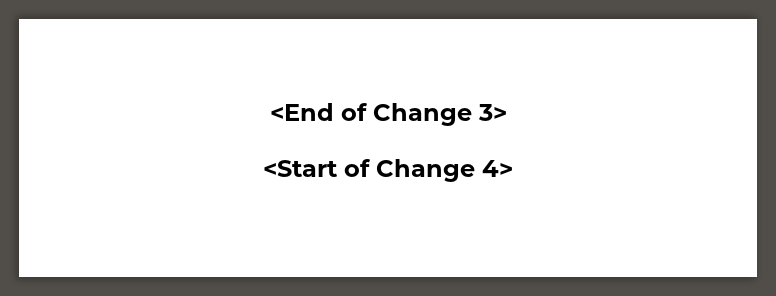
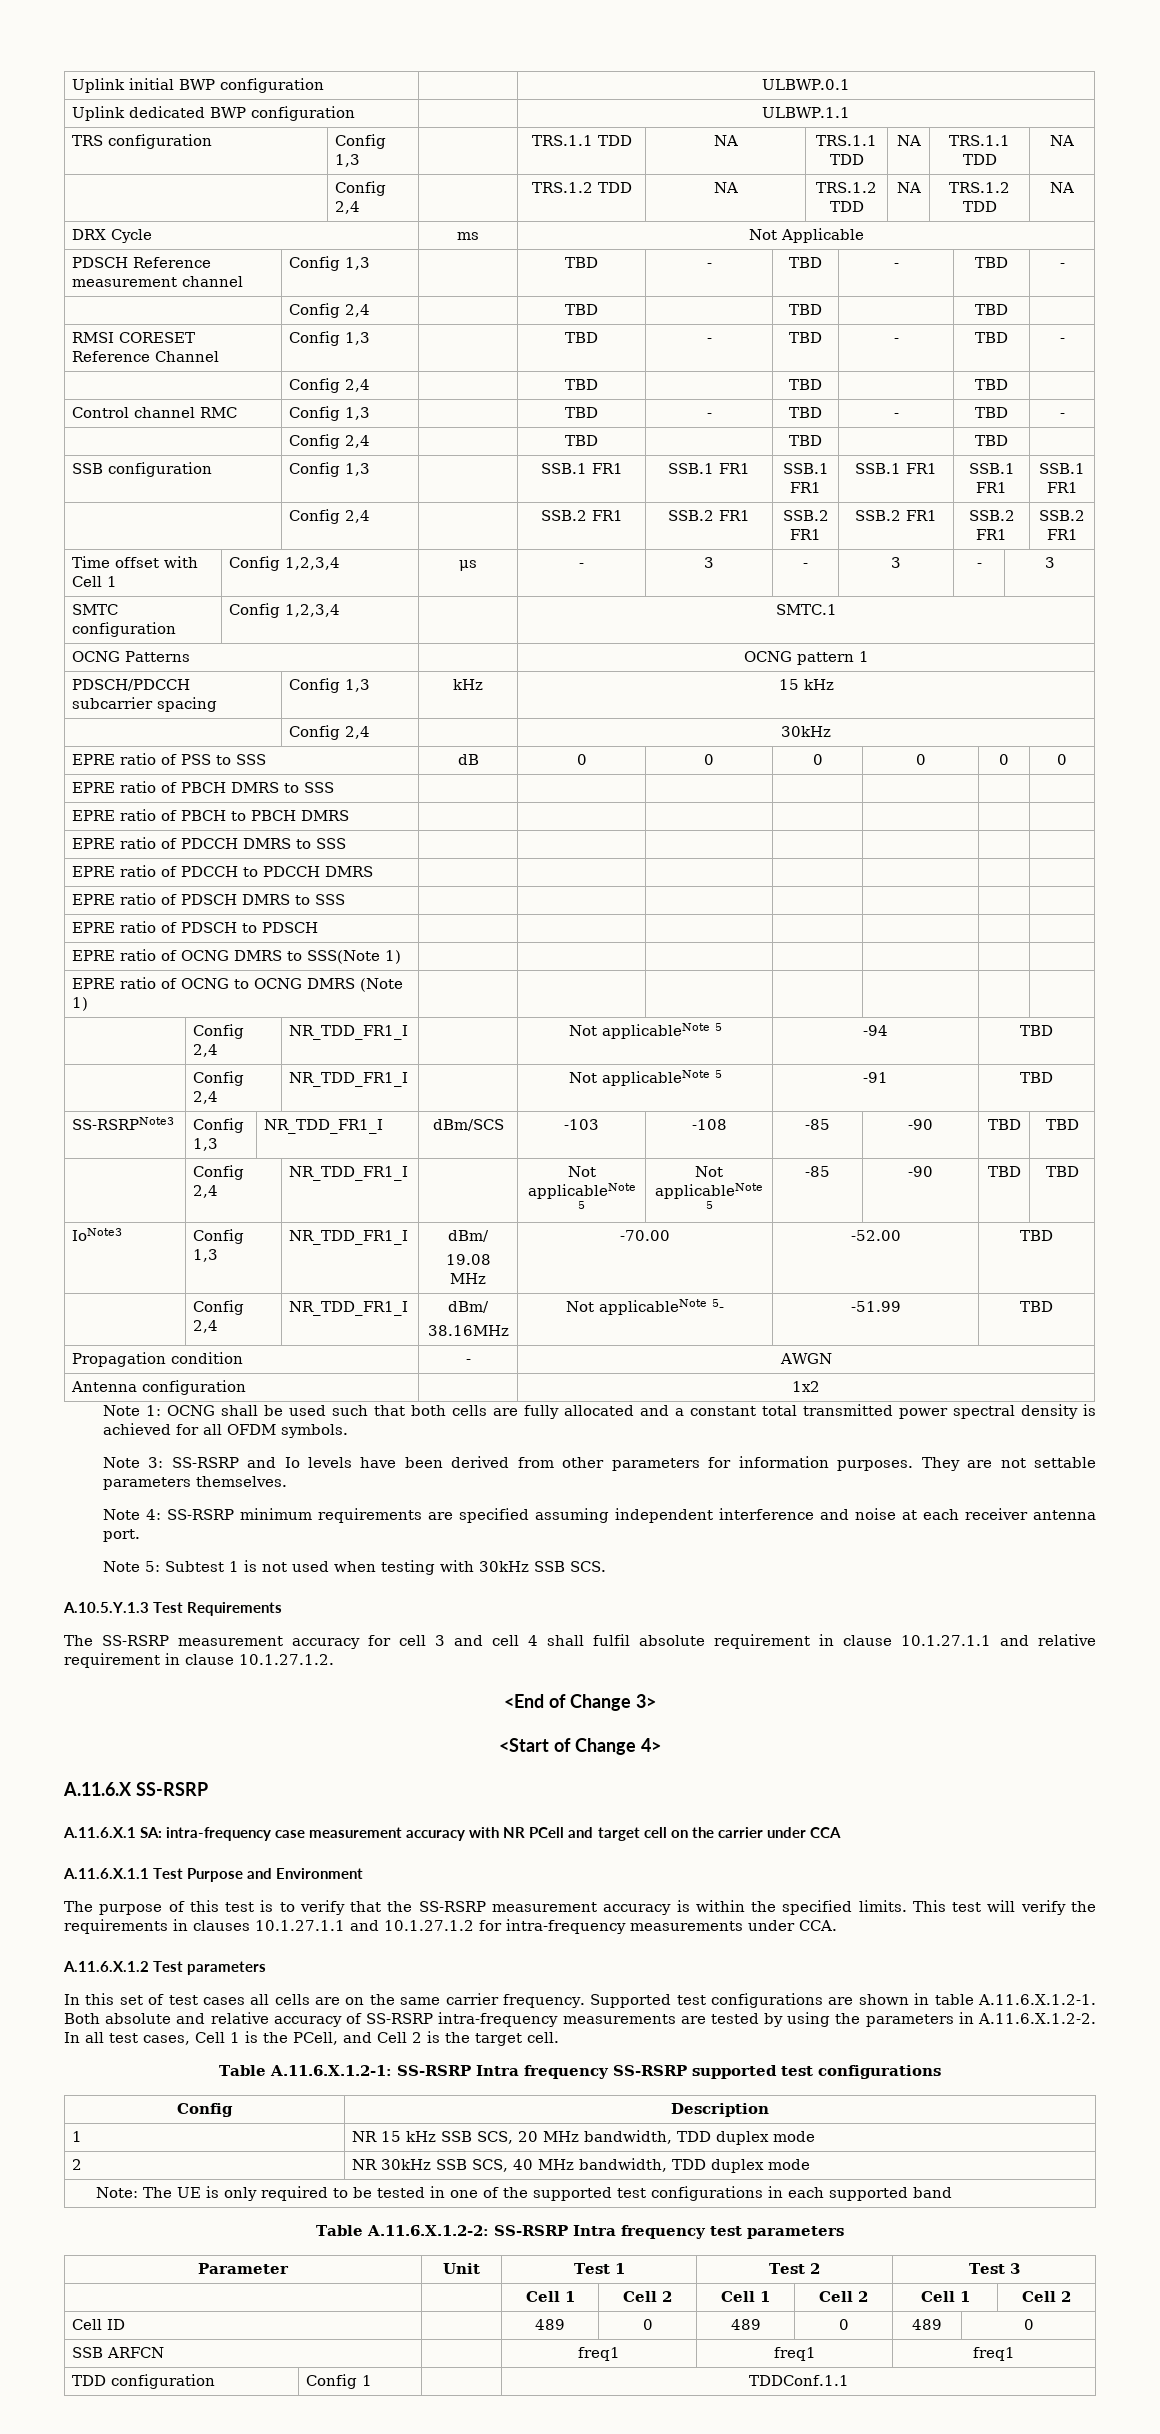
(269, 112) none -> [72,78,325,93] [761,79,851,90] [72,106,356,121] [761,107,851,118] [72,134,213,149] [335,134,387,149] [335,154,361,167] [531,135,632,146] [713,135,738,146] [816,135,877,146] [829,154,864,165] [896,135,921,146] [949,135,1010,146] [962,154,997,165] [1050,135,1074,146] [335,181,387,196] [335,201,361,214] [531,182,632,193] [713,182,738,193] [816,182,877,193] [829,201,864,212] [896,182,921,193] [949,182,1010,193] [962,201,997,212] [1050,182,1074,193] [72,229,153,243] [457,232,479,240] [748,228,864,243] [72,257,212,268] [72,276,244,287] [289,256,371,271] [565,257,598,268] [706,263,712,268] [789,257,822,268] [893,263,899,268] [975,257,1008,268] [1059,263,1065,268] [289,303,371,318] [565,304,598,315] [789,304,822,315] [975,304,1008,315] [72,332,196,343] [72,351,220,362] [289,331,371,346] [565,332,598,343] [706,338,712,343] [789,332,822,343] [893,338,899,343] [975,332,1008,343] [1059,338,1065,343] [289,378,371,393] [565,379,598,390] [789,379,822,390] [975,379,1008,390] [72,407,238,418] [289,406,371,421] [565,407,598,418] [706,413,712,418] [789,407,822,418] [893,413,899,418] [975,407,1008,418] [1059,413,1065,418] [289,434,371,449] [565,435,598,446] [789,435,822,446] [975,435,1008,446] [72,462,213,477] [289,462,371,477] [540,463,623,474] [668,463,750,474] [782,463,829,474] [790,482,821,493] [855,463,937,474] [968,463,1015,474] [976,482,1007,493] [1039,463,1085,474] [1046,482,1078,493] [289,509,371,524] [540,510,623,521] [668,510,750,521] [782,510,829,521] [790,529,821,540] [855,510,937,521] [968,510,1015,521] [976,529,1007,540] [1039,510,1085,521] [1046,529,1078,540] [72,556,199,568] [72,576,118,587] [229,556,341,571] [459,560,477,571] [579,563,584,568] [704,557,714,568] [803,563,808,568] [891,557,901,568] [976,563,982,568] [1044,557,1055,568] [72,604,119,615] [72,622,177,637] [229,603,341,618] [775,604,837,615] [72,651,191,662] [743,651,869,665] [72,679,191,691] [72,697,218,712] [289,678,371,693] [453,679,483,690] [778,679,834,690] [289,725,371,740] [781,726,831,737] [72,753,267,765] [457,754,479,765] [576,754,587,765] [704,754,714,765] [812,754,823,765] [915,754,926,765] [999,754,1009,765] [1057,754,1067,765] [72,781,335,793] [72,809,350,821] [72,837,347,849] [72,865,374,877] [72,893,346,905] [72,921,319,933] [72,949,402,964] [72,977,404,992] [72,997,89,1011] [193,1024,245,1039] [193,1044,219,1057] [289,1025,409,1040] [568,1023,722,1039] [863,1025,888,1036] [1020,1025,1053,1036] [193,1071,245,1086] [193,1091,219,1104] [289,1072,409,1087] [568,1070,722,1086] [863,1072,888,1083] [1020,1072,1053,1083] [72,1117,175,1130] [193,1118,245,1133] [193,1138,219,1151] [264,1119,384,1134] [432,1119,504,1131] [564,1119,599,1130] [691,1119,727,1130] [805,1119,830,1130] [908,1119,933,1130] [987,1119,1021,1130] [1045,1119,1079,1130] [193,1165,245,1180] [193,1185,219,1198] [289,1166,409,1181] [567,1166,596,1177] [527,1183,636,1199] [578,1201,585,1209] [695,1166,723,1177] [655,1183,763,1199] [705,1201,713,1209] [805,1166,830,1177] [908,1166,933,1177] [987,1166,1021,1177] [1045,1166,1079,1177] [72,1228,123,1241] [193,1229,245,1244] [193,1249,219,1262] [289,1230,409,1245] [448,1230,489,1242] [445,1254,491,1265] [450,1273,486,1284] [620,1230,670,1241] [850,1230,901,1241] [1020,1230,1053,1241] [193,1300,245,1315] [193,1320,219,1333] [289,1301,409,1316] [448,1301,489,1313] [427,1325,509,1336] [566,1299,724,1315] [850,1301,901,1312] [1020,1301,1053,1312] [72,1352,244,1367] [465,1359,471,1364] [779,1353,832,1364] [71,1380,247,1395] [792,1381,820,1392] [102,1404,1096,1419] [102,1423,348,1438] [102,1456,1097,1471] [102,1476,287,1490] [102,1508,1097,1523] [102,1529,140,1542] [102,1560,606,1575] [63,1602,283,1616] [64,1634,1096,1649] [64,1653,334,1668] Uplink initial BWP configuration | | ULBWP.0.1 // Uplink dedicated BWP configuration | | ULBWP.1.1 // TRS configuration | Config 1,3 | | TRS.1.1 TDD | NA | TRS.1.1 TDD | NA | TRS.1.1 TDD | NA // | Config 2,4 | | TRS.1.2 TDD | NA | TRS.1.2 TDD | NA | TRS.1.2 TDD | NA // DRX Cycle | ms | Not Applicable // PDSCH Reference measurement channel | Config 1,3 | | TBD | - | TBD | - | TBD | - // | Config 2,4 | | TBD | | TBD | | TBD | // RMSI CORESET Reference Channel | Config 1,3 | | TBD | - | TBD | - | TBD | - // | Config 2,4 | | TBD | | TBD | | TBD | // Control channel RMC | Config 1,3 | | TBD | - | TBD | - | TBD | - // | Config 2,4 | | TBD | | TBD | | TBD | // SSB configuration | Config 1,3 | | SSB.1 FR1 | SSB.1 FR1 | SSB.1 FR1 | SSB.1 FR1 | SSB.1 FR1 | SSB.1 FR1 // | Config 2,4 | | SSB.2 FR1 | SSB.2 FR1 | SSB.2 FR1 | SSB.2 FR1 | SSB.2 FR1 | SSB.2 FR1 // Time offset with Cell 1 | Config 1,2,3,4 | μs | - | 3 | - | 3 | - | 3 // SMTC configuration | Config 1,2,3,4 | | SMTC.1 // OCNG Patterns | | OCNG pattern 1 // PDSCH/PDCCH subcarrier spacing | Config 1,3 | kHz | 15 kHz // | Config 2,4 | | 30kHz // EPRE ratio of PSS to SSS | dB | 0 | 0 | 0 | 0 | 0 | 0 // EPRE ratio of PBCH DMRS to SSS | | | | | | | // EPRE ratio of PBCH to PBCH DMRS | | | | | | | // EPRE ratio of PDCCH DMRS to SSS | | | | | | | // EPRE ratio of PDCCH to PDCCH DMRS | | | | | | | // EPRE ratio of PDSCH DMRS to SSS | | | | | | | // EPRE ratio of PDSCH to PDSCH | | | | | | | // EPRE ratio of OCNG DMRS to SSS(Note 1) | | | | | | | // EPRE ratio of OCNG to OCNG DMRS (Note 1) | | | | | | | // | Config 2,4 | NR_TDD_FR1_I | | Not applicableNote 5 | -94 | TBD // | Config 2,4 | NR_TDD_FR1_I | | Not applicableNote 5 | -91 | TBD // SS-RSRPNote3 | Config 1,3 | NR_TDD_FR1_I | dBm/SCS | -103 | -108 | -85 | -90 | TBD | TBD // | Config 2,4 | NR_TDD_FR1_I | | Not applicableNote 5 | Not applicableNote 5 | -85 | -90 | TBD | TBD // IoNote3 | Config 1,3 | NR_TDD_FR1_I | dBm/ // 19.08 MHz | -70.00 | -52.00 | TBD // | Config 2,4 | NR_TDD_FR1_I | dBm/ // 38.16MHz | Not applicableNote 5- | -51.99 | TBD // Propagation condition | - | AWGN // Antenna configuration | | 1x2 // Note 1: OCNG shall be used such that both cells are fully allocated and a constant total transmitted power spectral density is achieved for all OFDM symbols. // Note 3: SS-RSRP and Io levels have been derived from other parameters for information purposes. They are not settable parameters themselves. // Note 4: SS-RSRP minimum requirements are specified assuming independent interference and noise at each receiver antenna port. // Note 5: Subtest 1 is not used when testing with 30kHz SSB SCS. // A.10.5.Y.1.3 Test Requirements // The SS-RSRP measurement accuracy for cell 3 and cell 4 shall fulfil absolute requirement in clause 10.1.27.1.1 and relative requirement in clause 10.1.27.1.2. //
(513, 168) none -> [63,1782,208,1796] [63,1827,841,1841] [63,1868,364,1882] [64,1900,1096,1915] [64,1919,837,1934] [63,1961,267,1975] [64,1993,1097,2008] [64,2012,1096,2027] [64,2031,559,2046] [219,2065,941,2079] [177,2103,233,2117] [671,2103,769,2117] [72,2131,83,2142] [352,2130,816,2145] [72,2159,83,2170] [352,2158,811,2173] [95,2186,952,2201] [316,2225,844,2239] [198,2263,289,2274] [443,2263,480,2274] [573,2263,625,2274] [769,2263,820,2274] [968,2263,1020,2274] [525,2291,575,2302] [623,2291,672,2302] [721,2291,770,2302] [819,2291,868,2302] [920,2291,970,2302] [1022,2291,1071,2302] [72,2319,126,2330] [535,2319,565,2330] [642,2319,653,2330] [730,2319,761,2330] [838,2319,849,2330] [912,2319,942,2330] [1023,2319,1034,2330] [72,2347,165,2358] [578,2347,620,2361] [773,2347,816,2361] [973,2347,1015,2361] [72,2374,216,2389] [306,2374,373,2389] [748,2375,849,2386] // A.11.6.X SS-RSRP // A.11.6.X.1 SA: intra-frequency case measurement accuracy with NR PCell and target cell on the carrier under CCA // A.11.6.X.1.1 Test Purpose and Environment // The purpose of this test is to verify that the SS-RSRP measurement accuracy is within the specified limits. This test will verify the requirements in clauses 10.1.27.1.1 and 10.1.27.1.2 for intra-frequency measurements under CCA. // A.11.6.X.1.2 Test parameters // In this set of test cases all cells are on the same carrier frequency. Supported test configurations are shown in table A.11.6.X.1.2-1. Both absolute and relative accuracy of SS-RSRP intra-frequency measurements are tested by using the parameters in A.11.6.X.1.2-2. In all test cases, Cell 1 is the PCell, and Cell 2 is the target cell. // Table A.11.6.X.1.2-1: SS-RSRP Intra frequency SS-RSRP supported test configurations // Config | Description // 1 | NR 15 kHz SSB SCS, 20 MHz bandwidth, TDD duplex mode // 2 | NR 30kHz SSB SCS, 40 MHz bandwidth, TDD duplex mode // Note: The UE is only required to be tested in one of the supported test configurations in each supported band // Table A.11.6.X.1.2-2: SS-RSRP Intra frequency test parameters // Parameter | Unit | Test 1 | Test 2 | Test 3 // | | Cell 1 | Cell 2 | Cell 1 | Cell 2 | Cell 1 | Cell 2 // Cell ID | | 489 | 0 | 489 | 0 | 489 | 0 // SSB ARFCN | | freq1 | freq1 | freq1 // TDD configuration | Config 1 | | TDDConf.1.1

